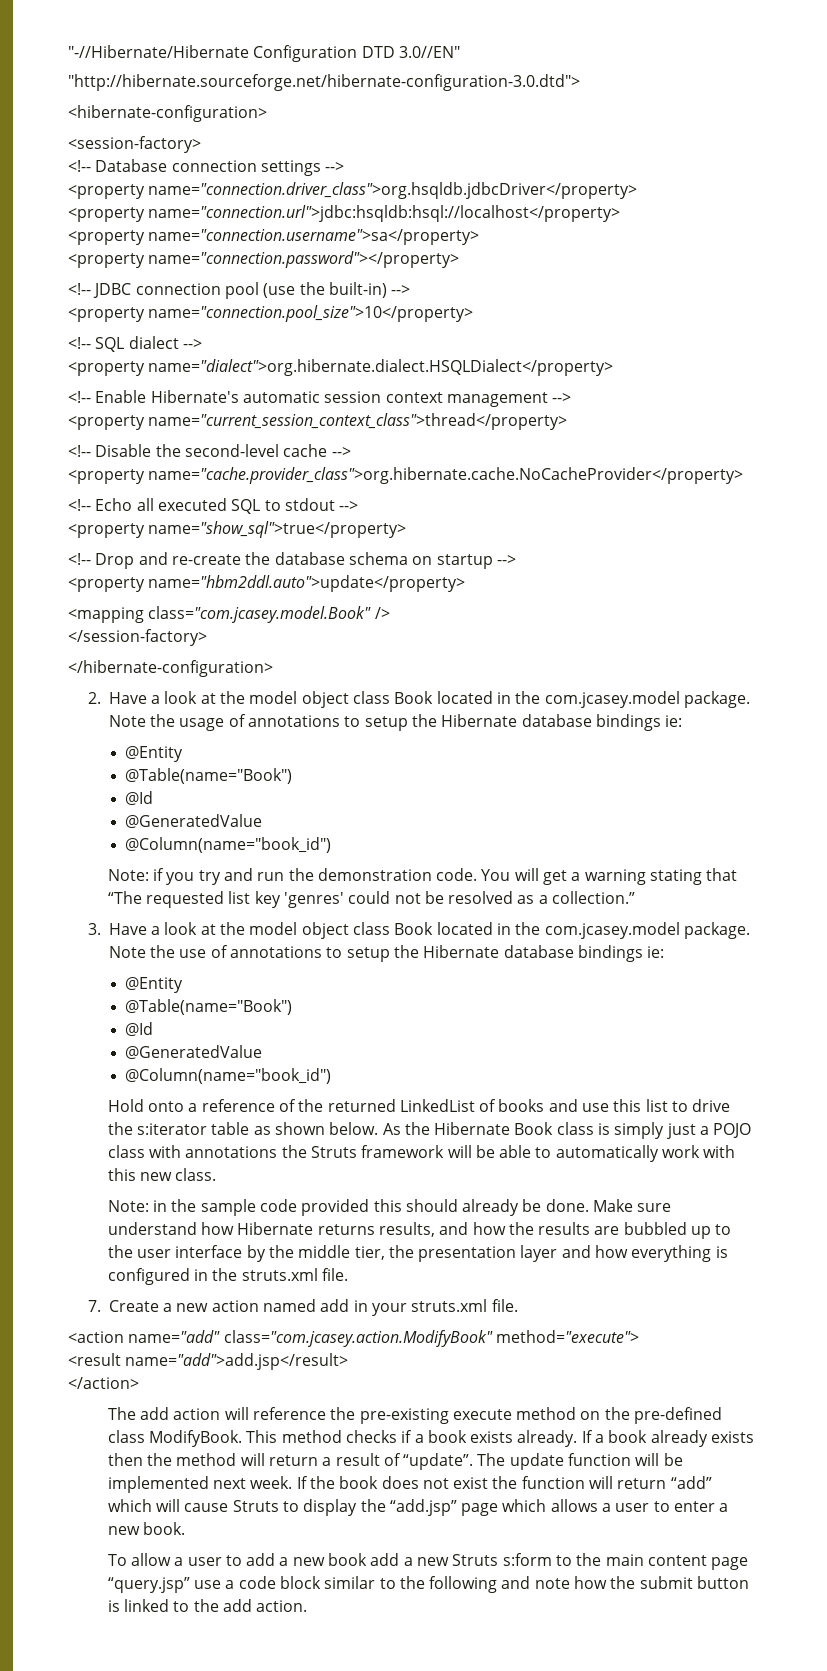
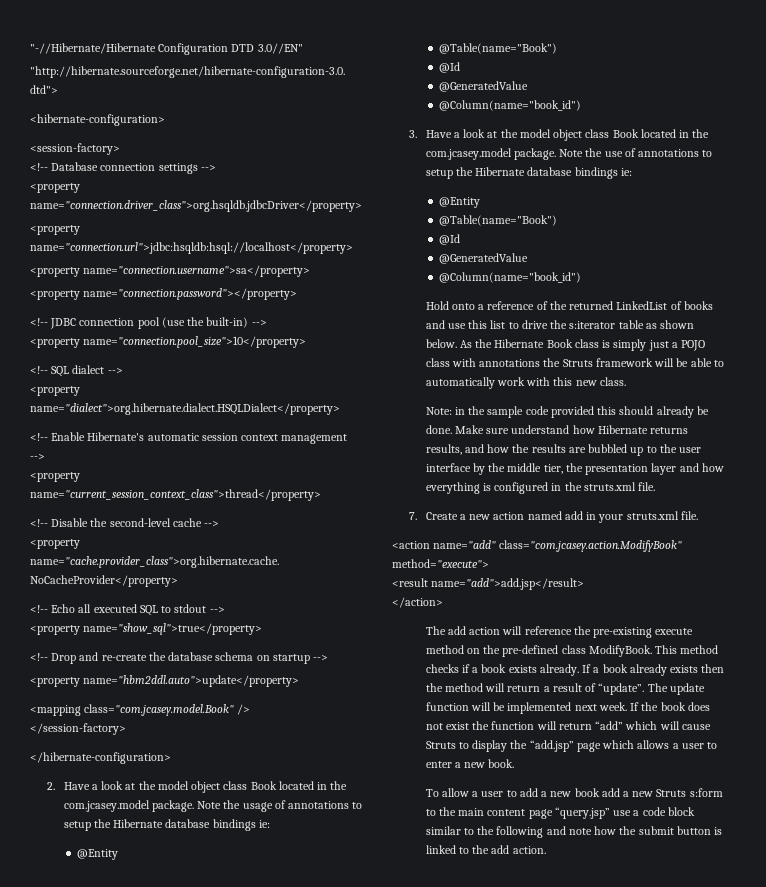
[107,868,738,885] [107,891,636,908] // Note: if you try and run the demonstration code. You will get a warning stating that “The requested list key 'genres' could not be resolved as a collection.” -> (581, 105) none

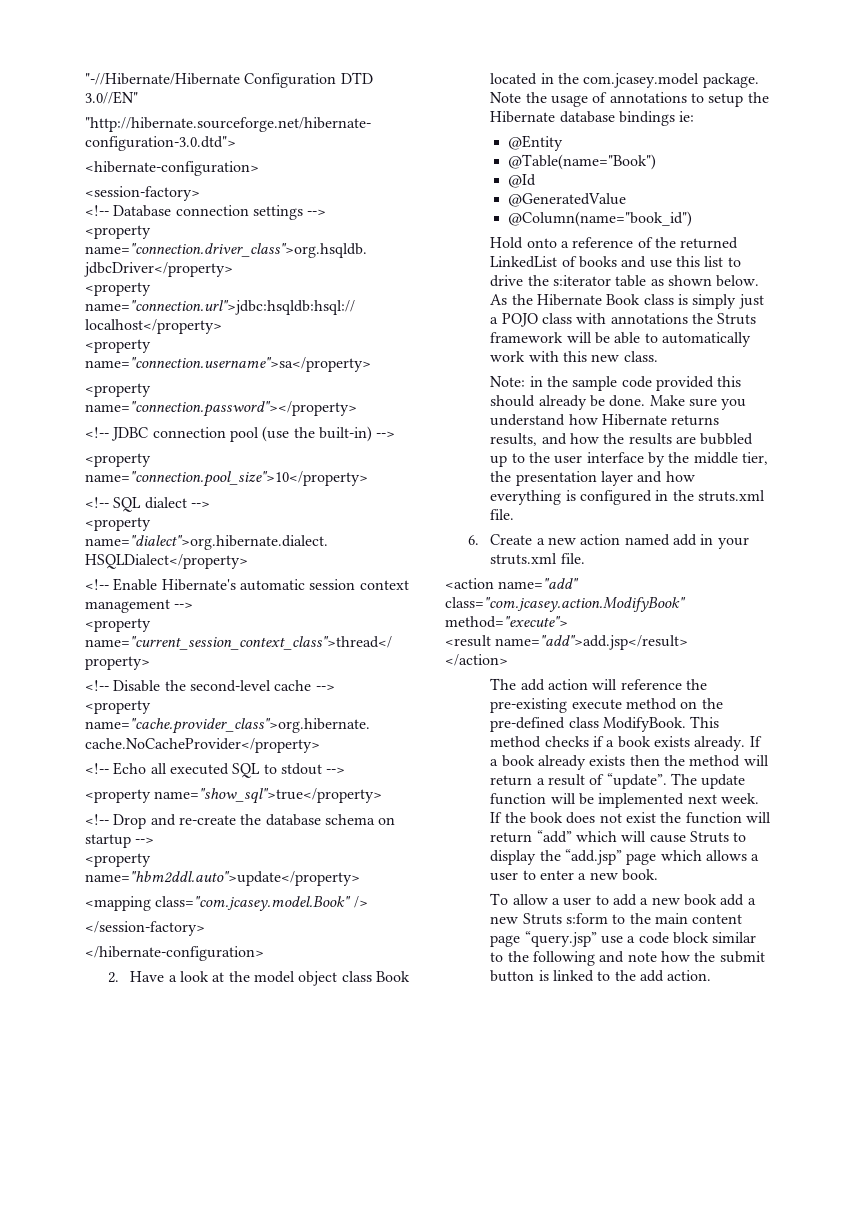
[408,129,710,141] [425,148,713,160] [425,167,632,179] [438,197,480,208] [438,215,557,226] [438,234,460,245] [438,253,528,264] [438,272,581,283] // 3. Have a look at the model object class Book located in the com.jcasey.model package. Note the use of annotations to setup the Hibernate database bindings ie: // @Entity // @Table(name="Book") // @Id // @GeneratedValue // @Column(name="book_id") -> (693, 219) none
(510, 431) none -> [721,399,747,410] you
[408,512,417,520] 7. -> [467,535,479,545] 6.

